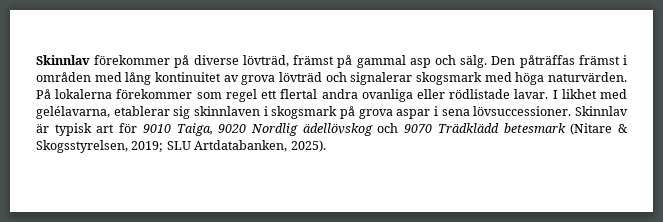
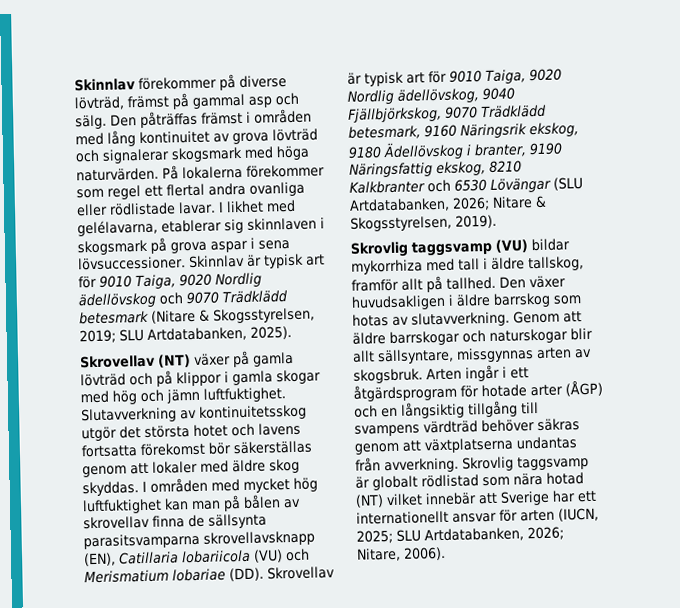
(326, 146) none -> [80,350,294,369] [80,369,321,387] [80,387,286,405] [81,404,307,424] [81,422,301,442] [81,440,313,458] [82,458,300,478] [82,477,318,497] [82,494,301,515] [83,513,267,530] [83,530,315,550] [83,548,310,567] [84,566,335,584] [347,68,562,87] [347,87,515,105] [348,104,547,123] [348,122,579,140] [348,141,563,161] [349,160,522,178] [349,177,583,194] [349,195,547,213] [350,214,497,232] [350,238,570,258] [351,256,584,275] [351,275,566,293] [351,292,582,311] [352,310,582,328] [352,327,593,346] [352,347,592,365] [353,364,529,384] [353,380,603,402] [354,400,539,419] [354,418,580,437] [354,436,577,455] [355,456,589,474] [355,472,584,491] [355,490,597,508] [356,507,599,525] [356,526,564,544] [356,546,446,562] // Skrovellav (NT) växer på gamla lövträd och på klippor i gamla skogar med hög och jämn luftfuktighet. Slutavverkning av kontinuitetsskog utgör det största hotet och lavens fortsatta förekomst bör säkerställas genom att lokaler med äldre skog skyddas. I områden med mycket hög luftfuktighet kan man på bålen av skrovellav finna de sällsynta parasitsvamparna skrovellavsknapp (EN), Catillaria lobariicola (VU) och Merismatium lobariae (DD). Skrovellav är typisk art för 9010 Taiga, 9020 Nordlig ädellövskog, 9040 Fjällbjörkskog, 9070 Trädklädd betesmark, 9160 Näringsrik ekskog, 9180 Ädellövskog i branter, 9190 Näringsfattig ekskog, 8210 Kalkbranter och 6530 Lövängar (SLU Artdatabanken, 2026; Nitare & Skogsstyrelsen, 2019). // Skrovlig taggsvamp (VU) bildar mykorrhiza med tall i äldre tallskog, framför allt på tallhed. Den växer huvudsakligen i äldre barrskog som hotas av slutavverkning. Genom att äldre barrskogar och naturskogar blir allt sällsyntare, missgynnas arten av skogsbruk. Arten ingår i ett åtgärdsprogram för hotade arter (ÅGP) och en långsiktig tillgång till svampens värdträd behöver säkras genom att växtplatserna undantas från avverkning. Skrovlig taggsvamp är globalt rödlistad som nära hotad (NT) vilket innebär att Sverige har ett internationellt ansvar för arten (IUCN, 2025; SLU Artdatabanken, 2026; Nitare, 2006).

